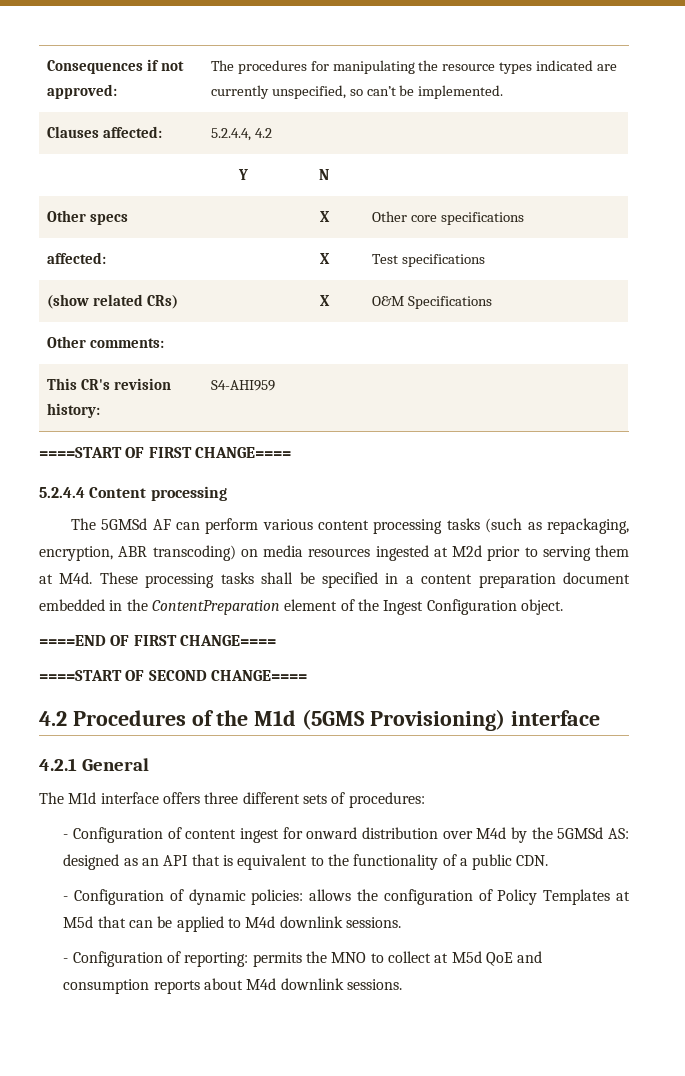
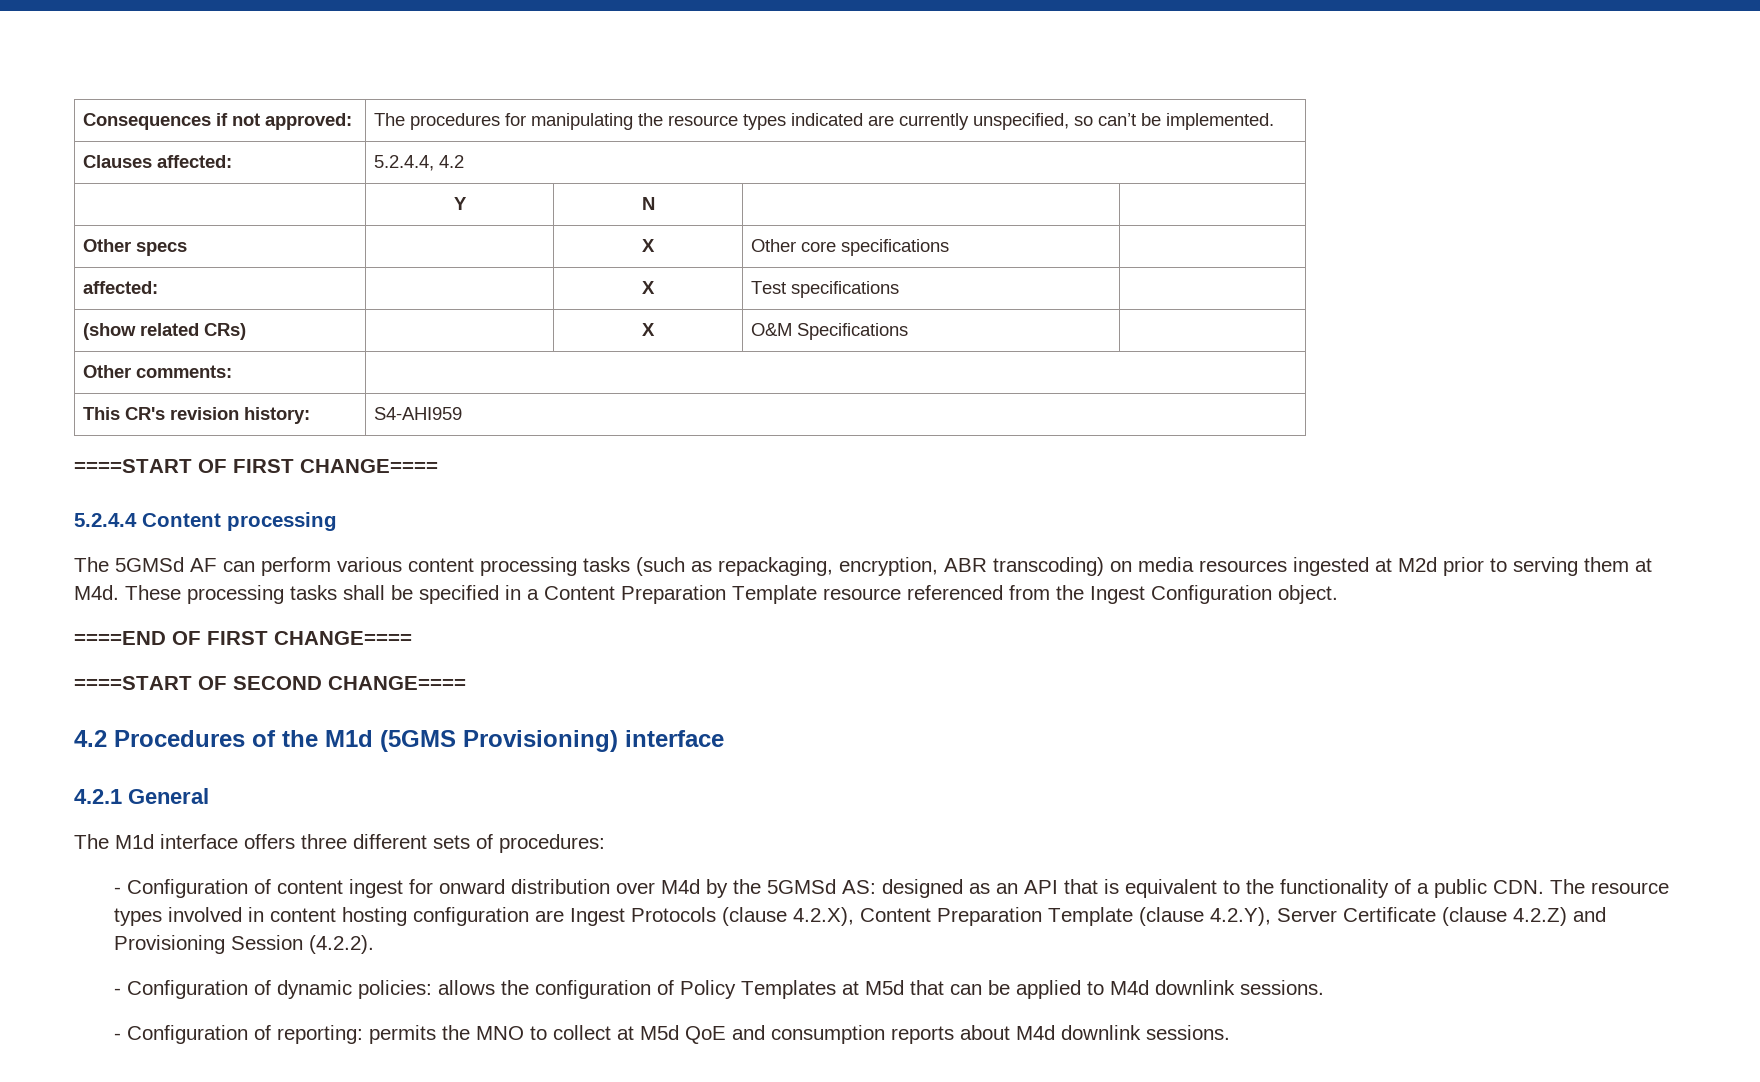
[421,572,631,588] [39,599,355,615] content preparation document embedded in the ContentPreparation element of -> [544,585,1050,604] Content Preparation Template resource referenced from
(549, 860) none -> [1549,879,1669,894] [113,907,1606,926] [113,935,374,954] The resource types involved in content hosting configuration are Ingest Protocols (clause 4.2.X), Content Preparation Template (clause 4.2.Y), Server Certificate (clause 4.2.Z) and Provisioning Session (4.2.2).

